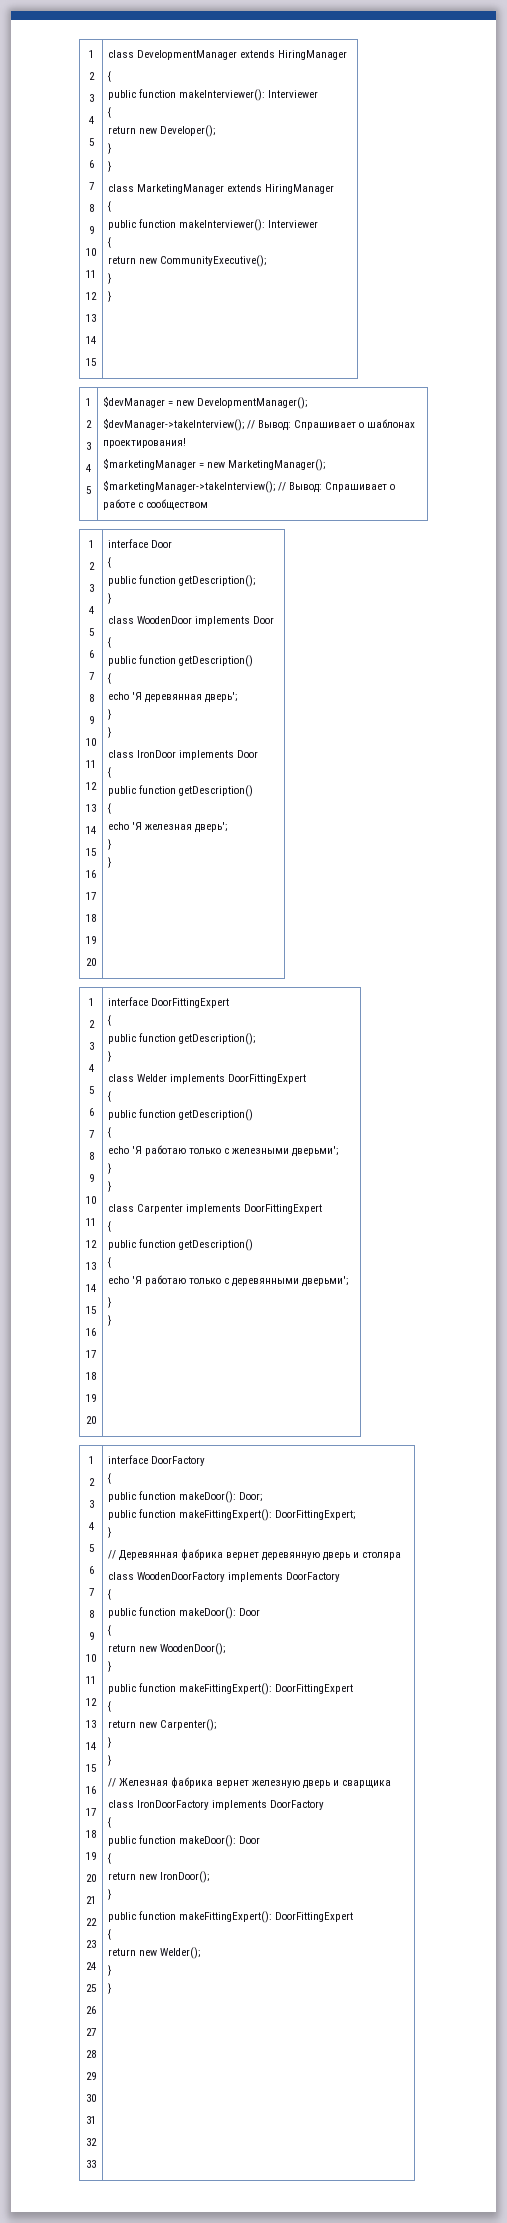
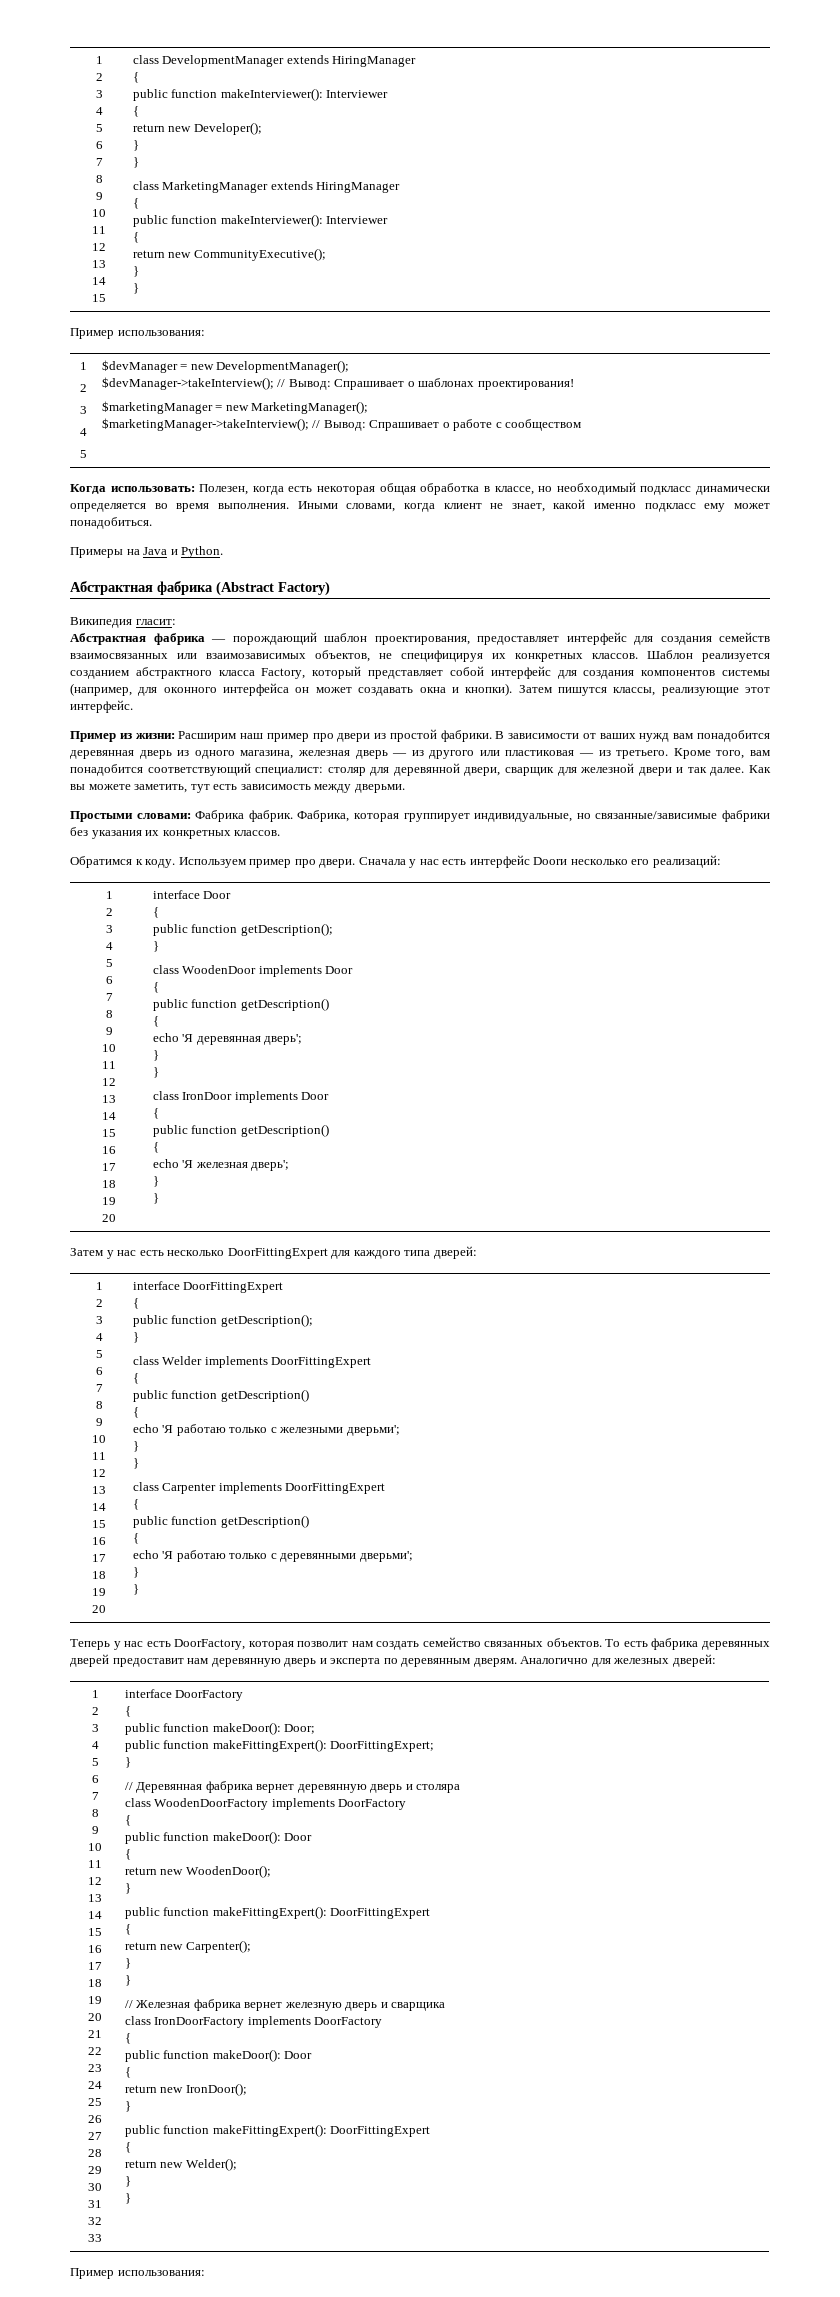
(112, 296) none -> [70,328,205,339] // Пример использования:
(209, 504) none -> [70,482,771,495] [70,499,770,512] [70,517,152,529] [70,546,224,558] [70,581,330,596] [70,617,176,628] [70,632,770,645] [70,650,770,662] [70,666,771,679] [70,683,770,696] [70,700,133,713] [70,729,770,742] [70,748,771,759] [70,763,771,776] [70,784,405,793] [70,810,771,822] [70,827,281,839] [70,855,721,868] // Когда использовать: Полезен, когда есть некоторая общая обработка в классе, но необходимый подкласс динамически определяется во время выполнения. Иными словами, когда клиент не знает, какой именно подкласс ему может понадобиться. // Примеры на Java и Python. // Абстрактная фабрика (Abstract Factory) // Википедия гласит: // Абстрактная фабрика — порождающий шаблон проектирования, предоставляет интерфейс для создания семейств взаимосвязанных или взаимозависимых объектов, не специфицируя их конкретных классов. Шаблон реализуется созданием абстрактного класса Factory, который представляет собой интерфейс для создания компонентов системы (например, для оконного интерфейса он может создавать окна и кнопки). Затем пишутся классы, реализующие этот интерфейс. // Пример из жизни: Расширим наш пример про двери из простой фабрики. В зависимости от ваших нужд вам понадобится деревянная дверь из одного магазина, железная дверь — из другого или пластиковая — из третьего. Кроме того, вам понадобится соответствующий специалист: столяр для деревянной двери, сварщик для железной двери и так далее. Как вы можете заметить, тут есть зависимость между дверьми. // Простыми словами: Фабрика фабрик. Фабрика, которая группирует индивидуальные, но связанные/зависимые фабрики без указания их конкретных классов. // Обратимся к коду. Используем пример про двери. Сначала у нас есть интерфейс Doorи несколько его реализаций:
(112, 862) none -> [70,1246,477,1259] // Затем у нас есть несколько DoorFittingExpert для каждого типа дверей:
(112, 1320) none -> [70,1637,770,1650] [70,1654,716,1667] // Теперь у нас есть DoorFactory, которая позволит нам создать семейство связанных объектов. То есть фабрика деревянных дверей предоставит нам деревянную дверь и эксперта по деревянным дверям. Аналогично для железных дверей:
(112, 1988) none -> [70,2268,205,2279] // Пример использования:

